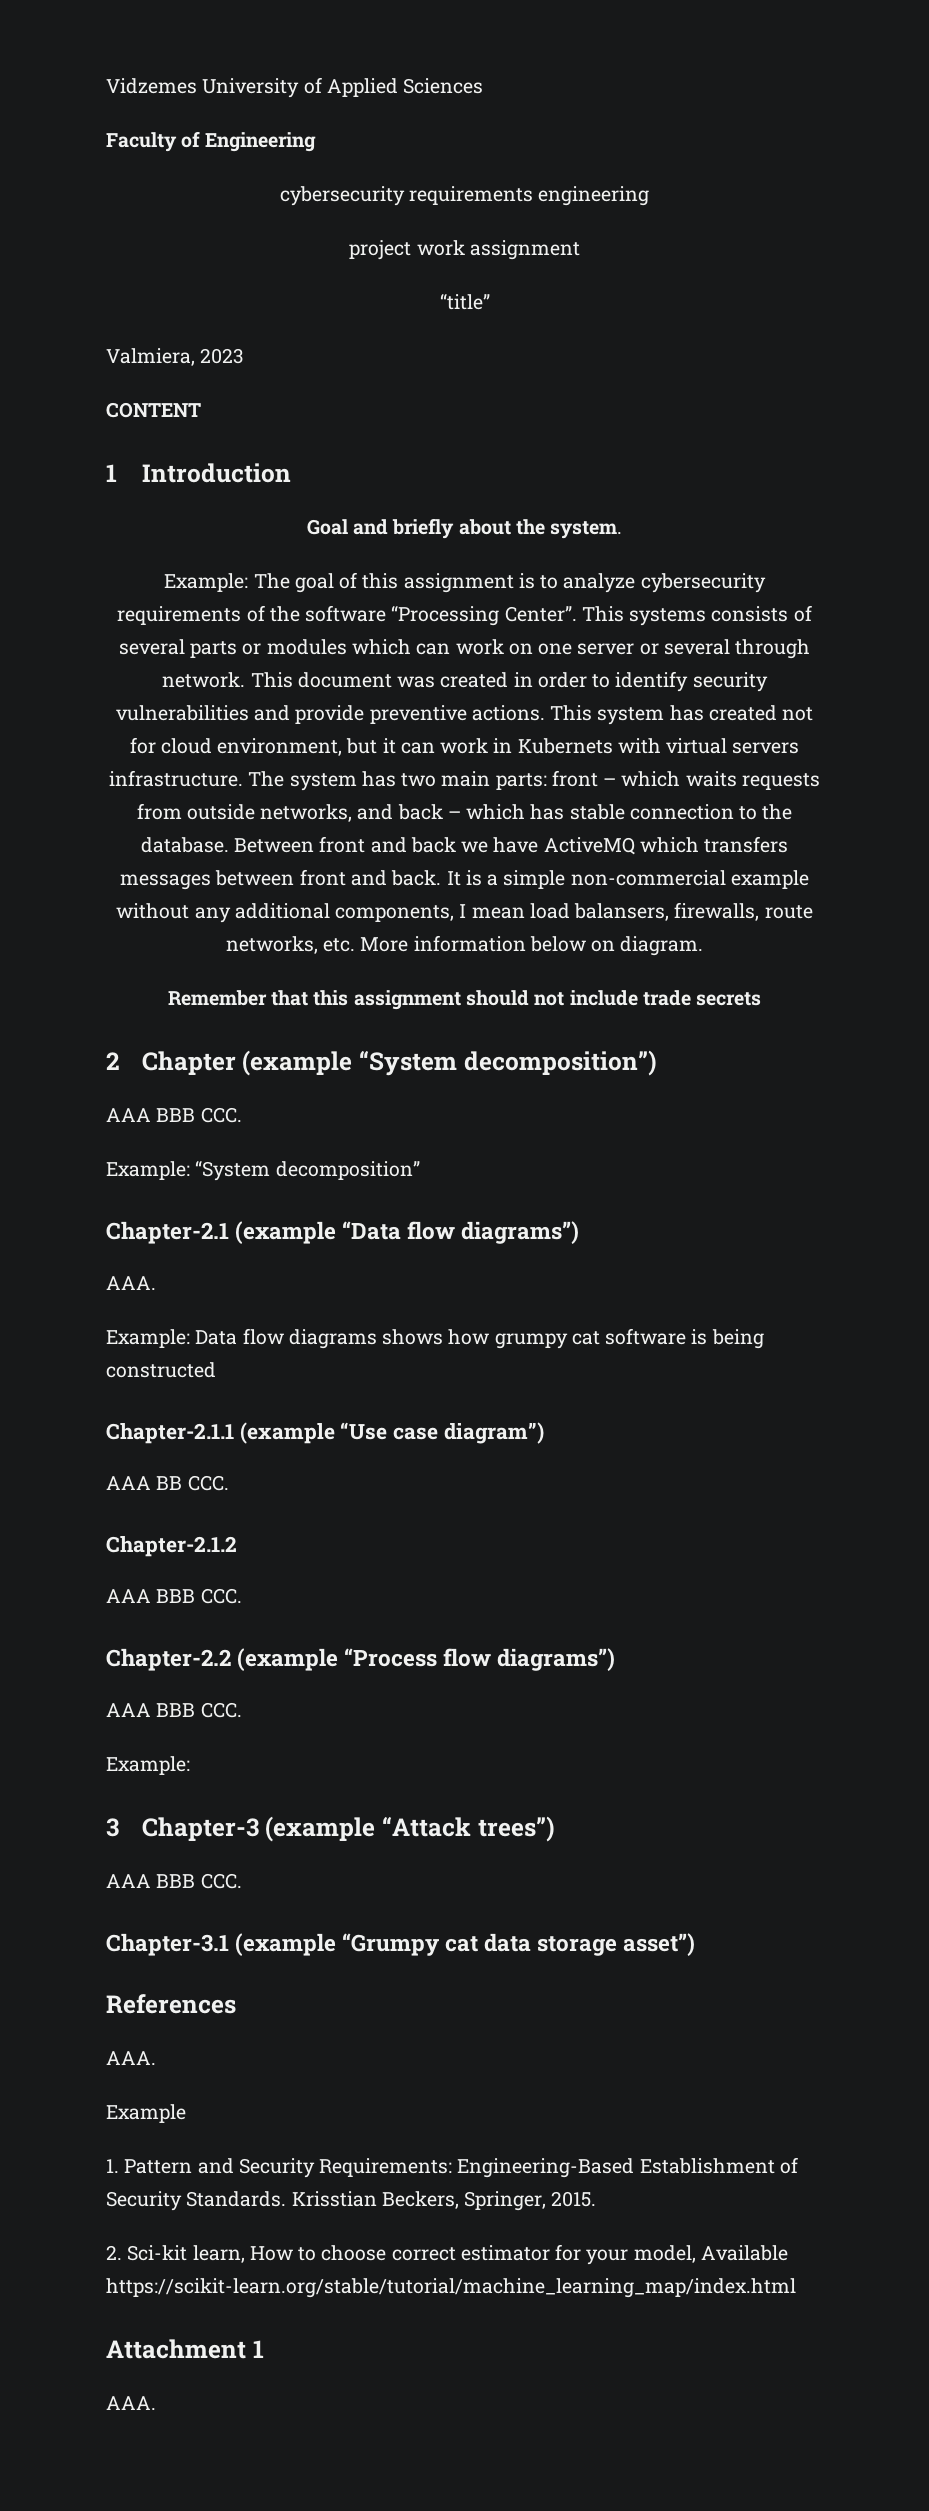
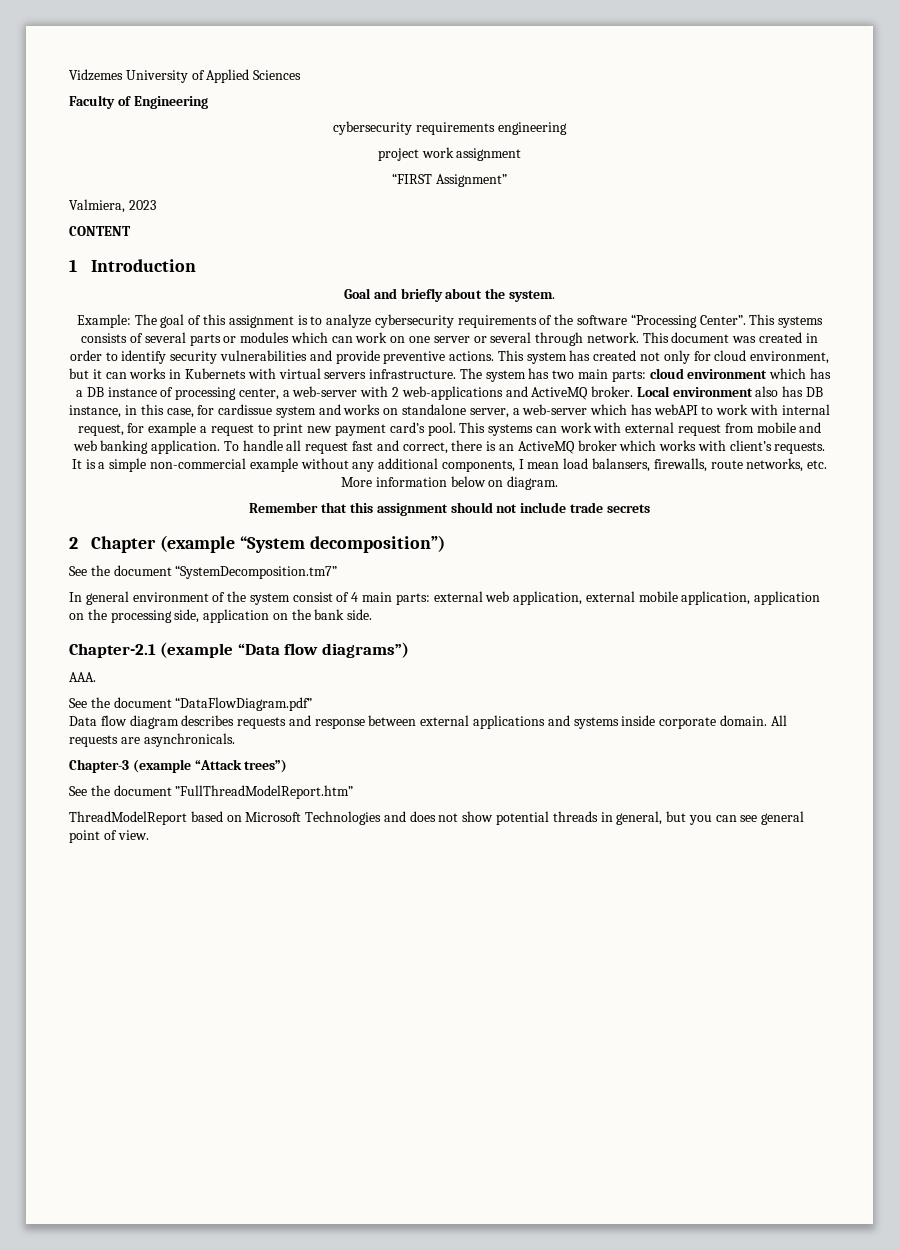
[439,293,490,310] “title” -> [392,173,507,187] “FIRST Assignment”
(814, 714) none -> [663,350,690,364] only
[440,738,489,754] work -> [129,368,167,379] works
[551,770,820,790] [136,803,793,822] [140,836,789,855] [120,869,442,890] front – which waits requests from outside networks, and back – which has stable connection to the database. Between front and back we have ActiveMQ which transfers messages between front and back. -> [649,368,831,379] [75,386,824,400] [69,404,830,418] [77,422,822,436] [72,440,826,454] cloud environment which has a DB instance of processing center, a web-server with 2 web-applications and ActiveMQ broker. Local environment also has DB instance, in this case, for cardissue system and works on standalone server, a web-server which has webAPI to work with internal request, for example a request to print new payment card’s pool. This systems can work with external request from mobile and web banking application. To handle all request fast and correct, there is an ActiveMQ broker which works with client’s requests.
[106,1107,242,1123] [106,1160,420,1181] AAA BBB CCC. // Example: “System decomposition” -> [69,565,338,579] [69,591,821,605] [69,609,373,623] See the document “SystemDecomposition.tm7” // In general environment of the system consist of 4 main parts: external web application, external mobile application, application on the processing side, application on the bank side.
[106,1328,764,1349] [106,1362,216,1378] [106,1422,544,1444] [106,1475,229,1491] [106,1536,237,1557] [106,1588,242,1604] [106,1648,616,1671] [106,1702,242,1718] [106,1756,190,1775] [106,1816,555,1842] [106,1873,242,1889] [106,1933,696,1956] [106,1994,236,2014] [106,2051,156,2065] [106,2104,186,2123] [106,2157,798,2178] [106,2191,597,2211] [106,2244,788,2265] [106,2278,796,2298] [106,2339,264,2359] [106,2396,156,2410] Example: Data flow diagrams shows how grumpy cat software is being constructed // Chapter-2.1.1 (example “Use case diagram”) // AAA BB CCC. // Chapter-2.1.2 // AAA BBB CCC. // Chapter-2.2 (example “Process flow diagrams”) // AAA BBB CCC. // Example: // 3 Chapter-3 (example “Attack trees”) // AAA BBB CCC. // Chapter-3.1 (example “Grumpy cat data storage asset”) // References // AAA. // Example // 1. Pattern and Security Requirements: Engineering-Based Establishment of Security Standards. Krisstian Beckers, Springer, 2015. // 2. Sci-kit learn, How to choose correct estimator for your model, Available https://scikit-learn.org/stable/tutorial/machine_learning_map/index.html // Attachment 1 // AAA. -> [69,697,313,711] [69,715,787,729] [69,733,235,747] [69,759,288,773] [69,785,354,799] [69,811,805,825] [69,830,149,843] See the document “DataFlowDiagram.pdf” // Data flow diagram describes requests and response between external applications and systems inside corporate domain. All requests are asynchronicals. // Chapter-3 (example “Attack trees”) // See the document ”FullThreadModelReport.htm” // ThreadModelReport based on Microsoft Technologies and does not show potential threads in general, but you can see general point of view.

